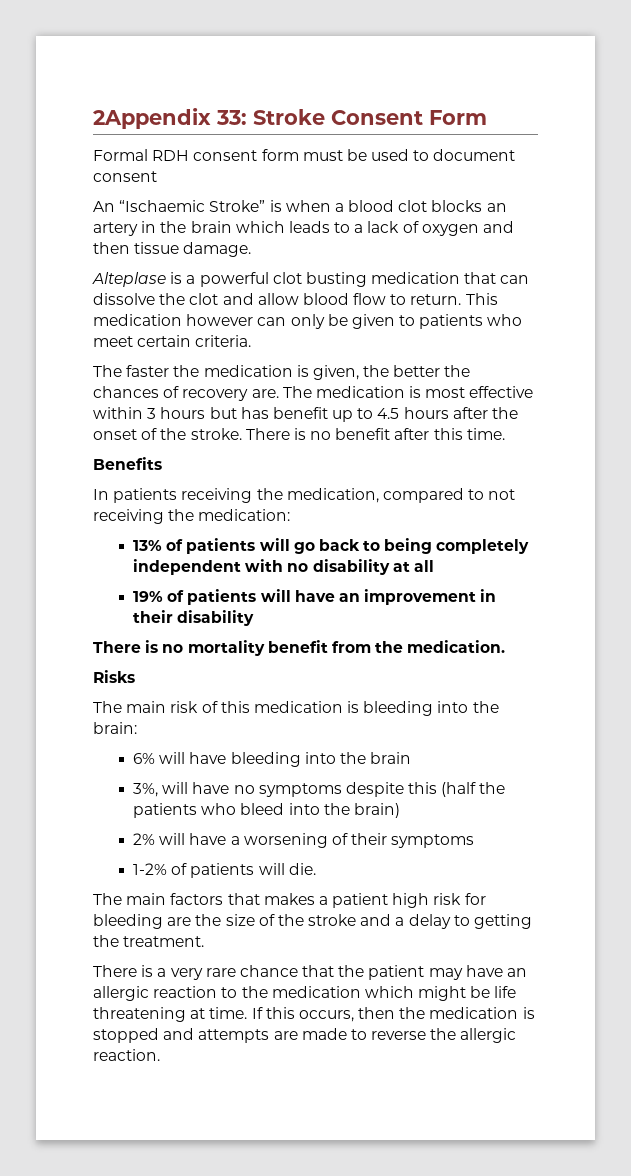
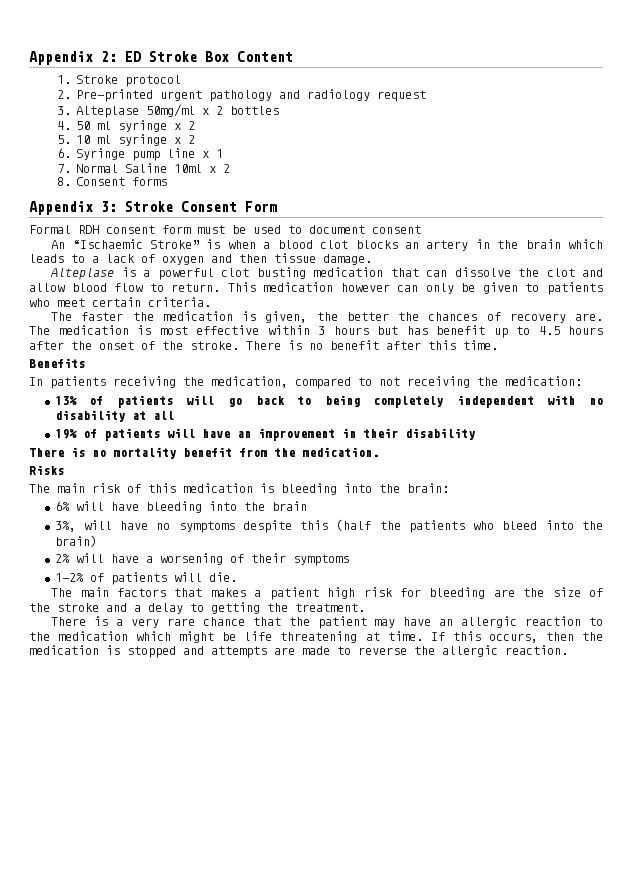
[93,108,247,129] 2Appendix 33: -> [29,51,293,65] [57,75,182,87] [57,89,427,102] [57,104,280,118] [57,120,196,132] [57,134,196,146] [57,148,224,161] [57,163,231,173] [57,177,168,186] [29,201,117,215] Appendix 2: ED Stroke Box Content // 1. Stroke protocol // 2. Pre-printed urgent pathology and radiology request // 3. Alteplase 50mg/ml x 2 bottles // 4. 50 ml syringe x 2 // 5. 10 ml syringe x 2 // 6. Syringe pump line x 1 // 7. Normal Saline 10ml x 2 // 8. Consent forms // Appendix 3:

